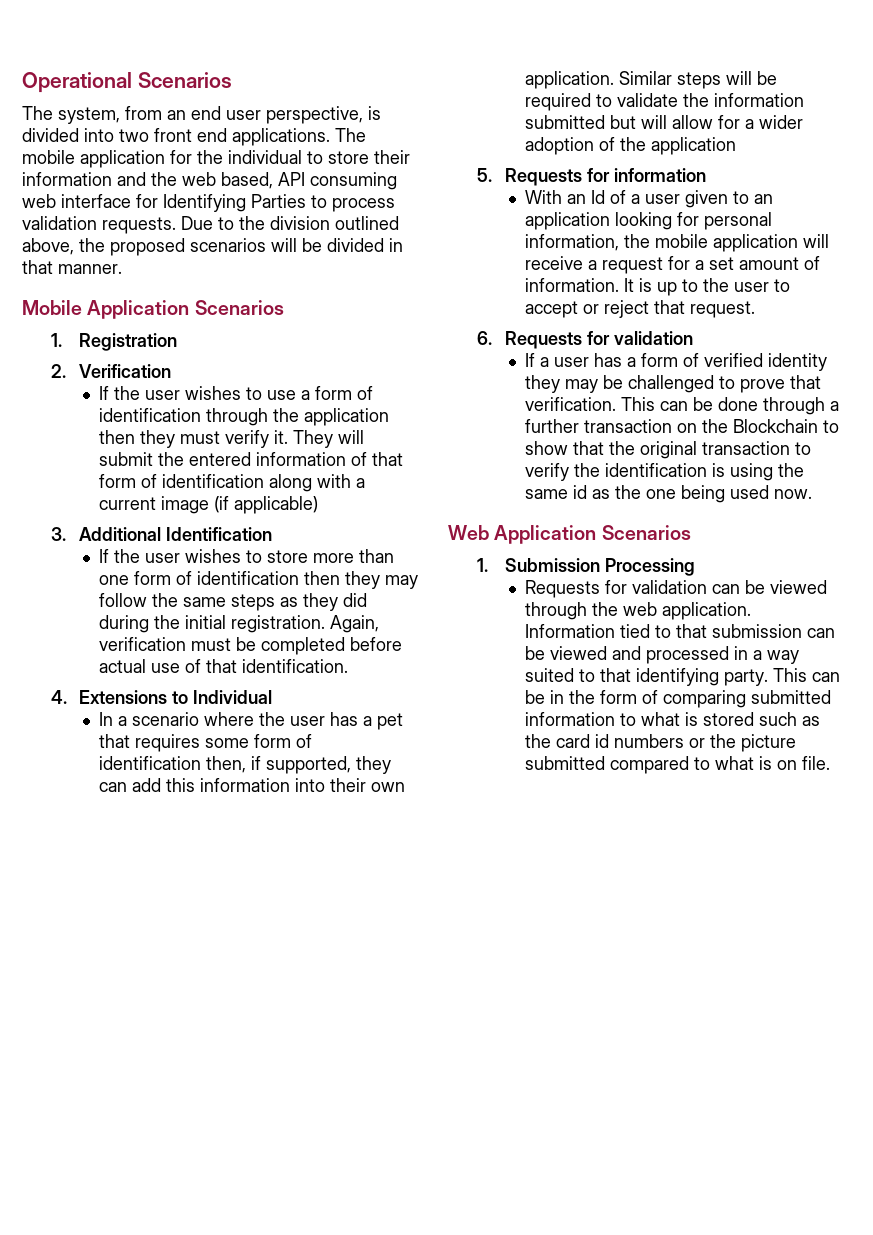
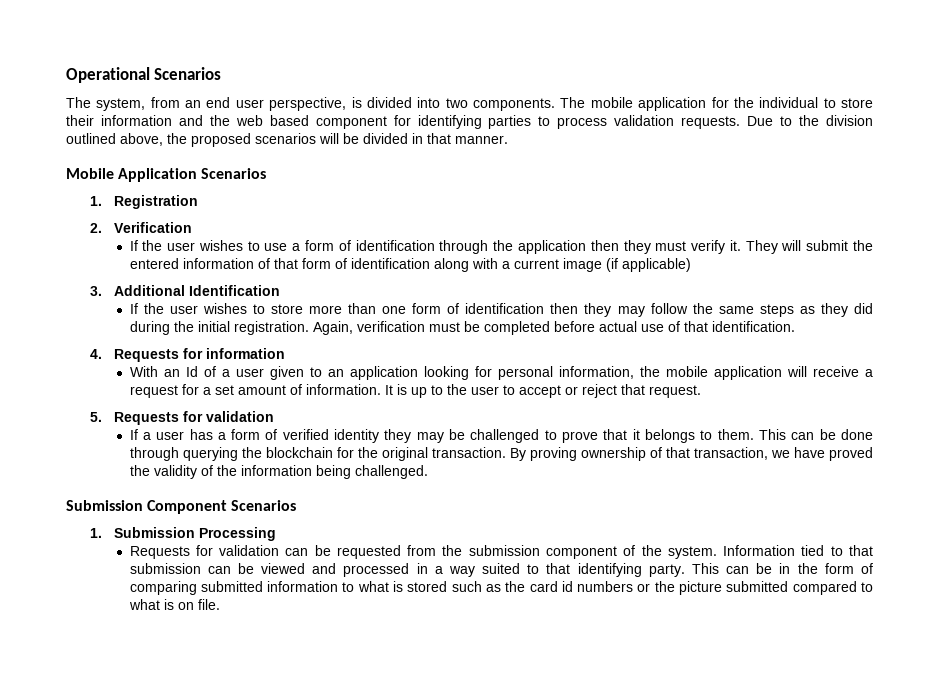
[154,128,330,146] front end applications. -> [473,98,556,111] components.
[221,172,397,190] [22,194,306,212] based, API consuming web interface for Identifying Parties -> [269,115,532,129] based component for identifying parties
[79,690,273,704] [98,712,403,730] [98,734,312,752] [98,756,391,774] [98,778,405,792] [524,71,777,89] [524,93,804,111] [524,115,803,129] [524,137,736,155] [476,168,492,182] Extensions to Individual // In a scenario where the user has a pet that requires some form of identification then, if supported, they can add this information into their own application. Similar steps will be required to validate the information submitted but will allow for a wider adoption of the application // 5. -> (103, 354) none
[476,331,492,345] 6. -> [90,412,103,422] 5.
[524,397,616,411] verification. -> [632,429,754,443] it belongs to them.
[829,401,839,411] [524,419,839,433] [524,441,811,459] [524,463,804,481] [524,485,812,503] [448,525,597,544] a further transaction on the Blockchain to show that the original transaction to verify the identification is using the same id as the one being used now. // Web Application -> [182,447,874,461] [129,465,428,479] [66,500,228,514] querying the blockchain for the original transaction. By proving ownership of that transaction, we have proved the validity of the information being challenged. // Submission Component
[769,580,827,594] [524,602,751,620] viewed through the web application. -> [336,545,717,559] requested from the submission component of the system.

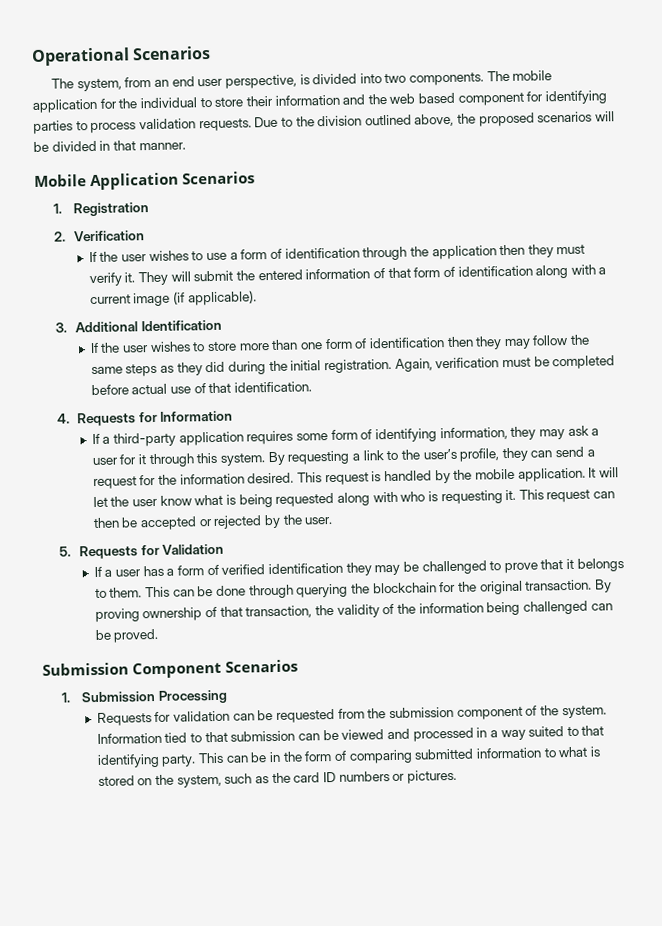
[621,258,691,272] applicable) -> [187,290,257,306] applicable).
[206,348,286,359] [129,366,873,380] [129,384,701,398] information // With an Id of a user given to an application looking for personal information, the mobile application will receive a request for a set amount of information. It is up to the user to accept or reject that request. -> [160,410,234,422] [91,425,600,447] [91,446,595,468] [92,467,619,490] [92,489,616,508] [92,514,334,531] Information // If a third-party application requires some form of identifying information, they may ask a user for it through this system. By requesting a link to the user’s profile, they can send a request for the information desired. This request is handled by the mobile application. It will let the user know what is being requested along with who is requesting it. This request can then be accepted or rejected by the user.
[206,411,275,422] validation -> [162,543,225,555] Validation
[334,429,380,443] identity -> [267,562,343,575] identification
[770,447,874,461] we have proved -> (313, 612) none
[354,465,428,479] challenged. -> [522,600,613,615] [94,628,160,643] challenged can be proved.
(448, 586) none -> [137,774,222,788] on the system,
[561,581,573,592] id -> [322,771,336,783] ID
[654,581,873,595] [128,599,220,610] the picture submitted compared to what is on file. -> [406,769,457,784] pictures.

